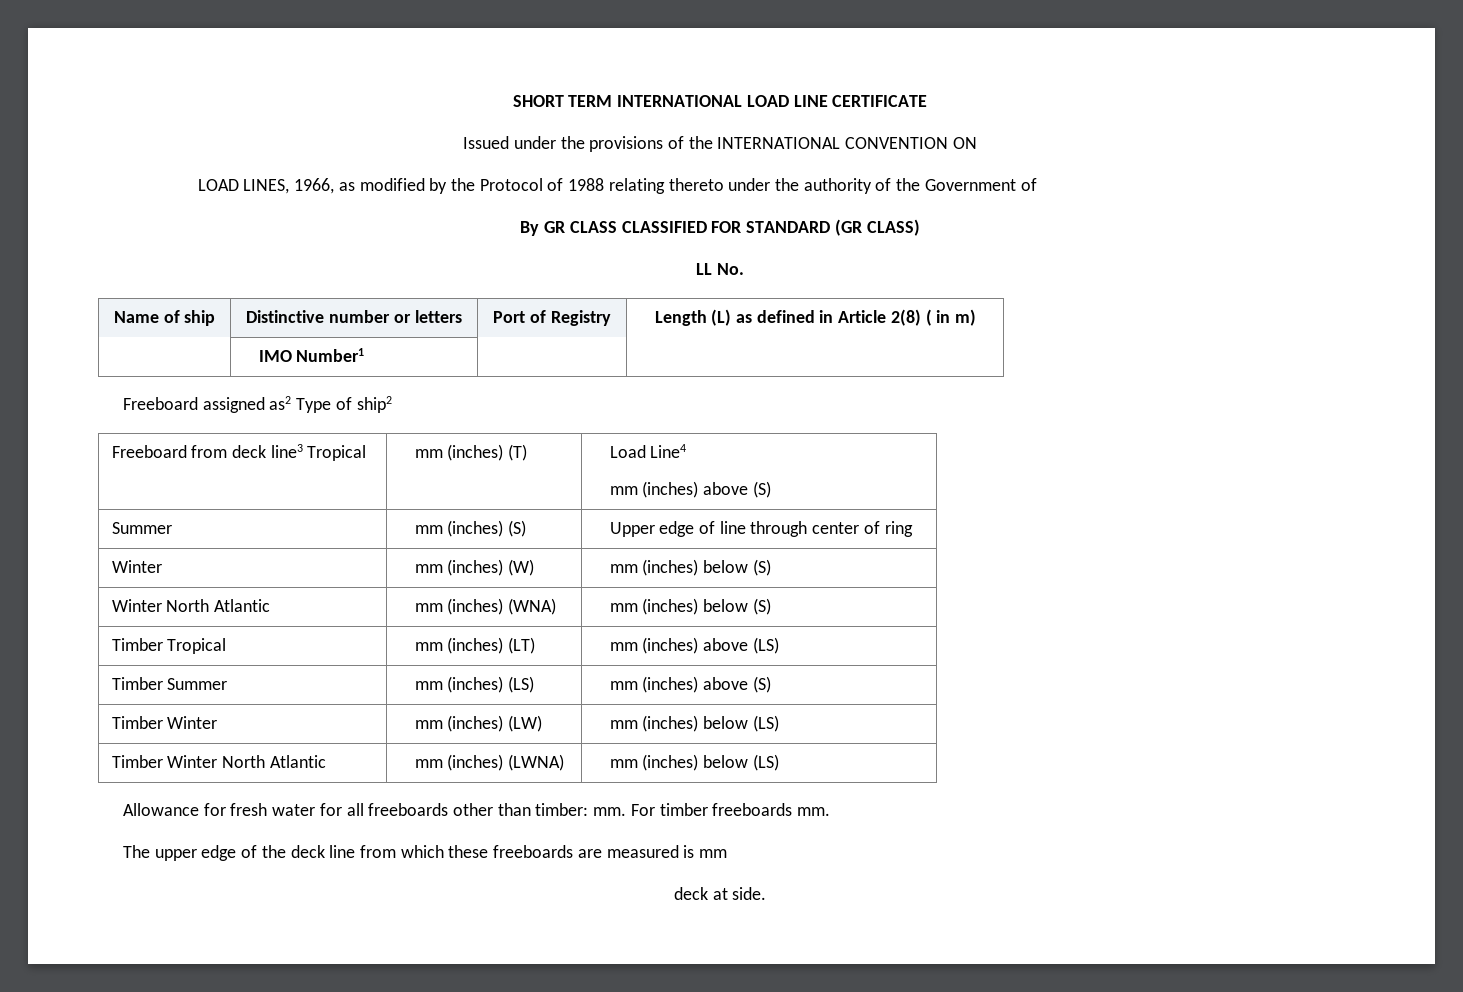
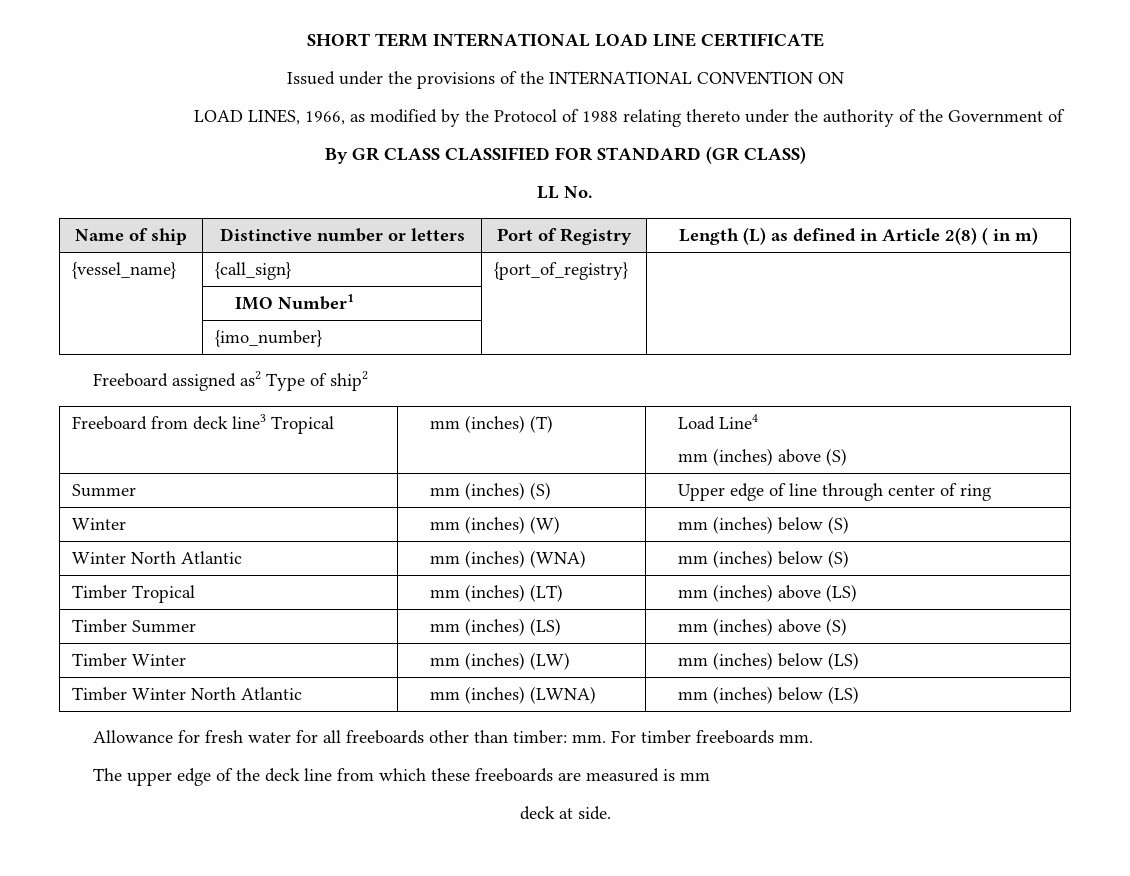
(977, 317) none -> [72,262,177,279] [215,262,292,280] [494,262,629,280] // {vessel_name} | {call_sign} | {port_of_registry} |
(365, 355) none -> [215,330,323,347] // | {imo_number} | |

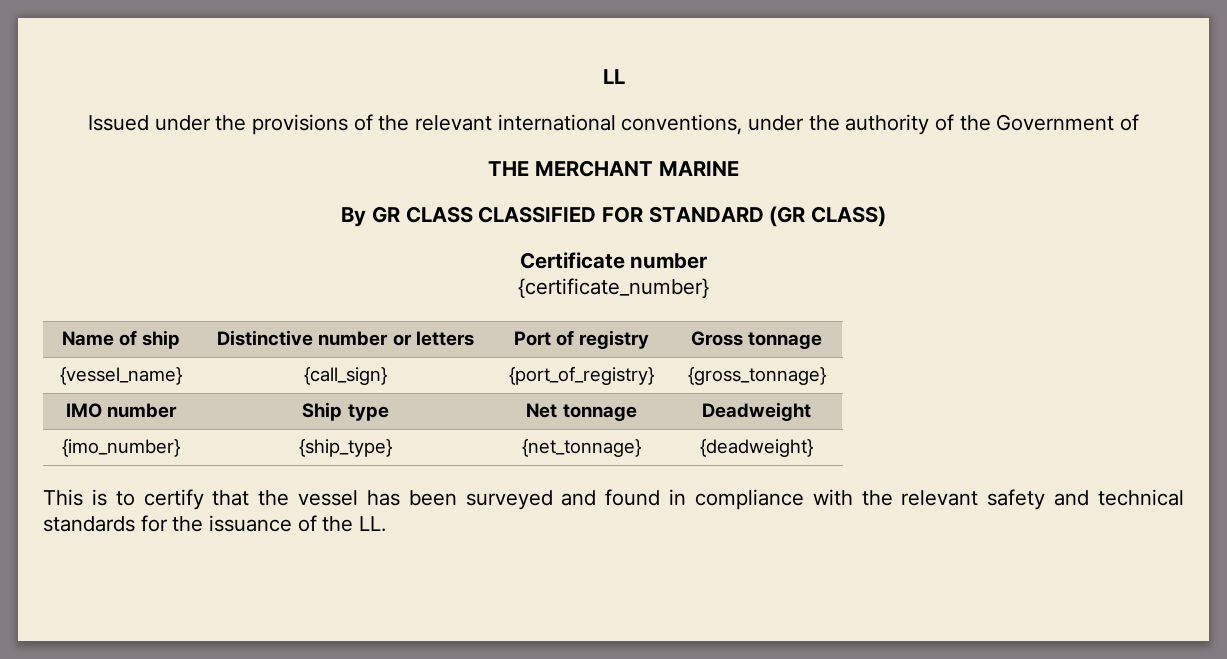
[306,33,824,47] SHORT TERM INTERNATIONAL LOAD LINE CERTIFICATE -> [602,69,625,84] LL
[548,71,844,85] [193,109,740,127] INTERNATIONAL CONVENTION ON // LOAD LINES, 1966, as modified by the Protocol of 1988 relating thereto -> [414,114,743,135] relevant international conventions,
(1065, 115) none -> [488,160,739,177] // THE MERCHANT MARINE
[537,186,593,199] LL No. -> [519,252,708,269] [518,278,709,299] Certificate number // {certificate_number}
[560,228,632,245] [679,227,1039,245] [72,262,177,279] [215,262,292,280] [494,262,629,280] [235,294,355,310] [215,330,323,347] [92,371,368,391] [72,414,335,434] [430,415,554,433] [678,414,759,430] [678,448,848,466] [72,484,137,497] [430,482,552,500] [678,483,992,501] [72,518,127,530] [430,516,561,534] [678,516,850,534] [72,551,243,564] [430,550,587,568] [678,550,850,568] [72,585,196,603] [430,584,564,602] [678,584,858,602] [72,619,197,633] [430,618,562,636] [678,618,848,636] [72,653,187,667] [430,652,571,670] [678,652,860,670] [72,687,303,701] [430,686,597,704] [678,686,860,704] [92,730,813,744] [92,768,710,786] [519,806,611,820] Registry | Length (L) as defined in Article 2(8) ( in m) // {vessel_name} | {call_sign} | {port_of_registry} | // | IMO Number1 | | // | {imo_number} | | // Freeboard assigned as2 Type of ship2 // Freeboard from deck line3 Tropical | mm (inches) (T) | Load Line4 // mm (inches) above (S) // Summer | mm (inches) (S) | Upper edge of line through center of ring // Winter | mm (inches) (W) | mm (inches) below (S) // Winter North Atlantic | mm (inches) (WNA) | mm (inches) below (S) // Timber Tropical | mm (inches) (LT) | mm (inches) above (LS) // Timber Summer | mm (inches) (LS) | mm (inches) above (S) // Timber Winter | mm (inches) (LW) | mm (inches) below (LS) // Timber Winter North Atlantic | mm (inches) (LWNA) | mm (inches) below (LS) // Allowance for fresh water for all freeboards other than timber: mm. For timber freeboards mm. // The upper edge of the deck line from which these freeboards are measured is mm // deck at side. -> [579,330,650,349] [690,331,823,349] [60,367,182,385] [304,367,387,385] [509,366,654,385] [687,367,826,385] [65,403,178,418] [302,402,389,421] [526,403,637,421] [702,402,811,421] [62,439,180,457] [299,439,392,457] [522,439,641,457] [700,439,813,457] [43,489,1185,510] [43,515,387,532] registry | Gross tonnage // {vessel_name} | {call_sign} | {port_of_registry} | {gross_tonnage} // IMO number | Ship type | Net tonnage | Deadweight // {imo_number} | {ship_type} | {net_tonnage} | {deadweight} // This is to certify that the vessel has been surveyed and found in compliance with the relevant safety and technical standards for the issuance of the LL.

